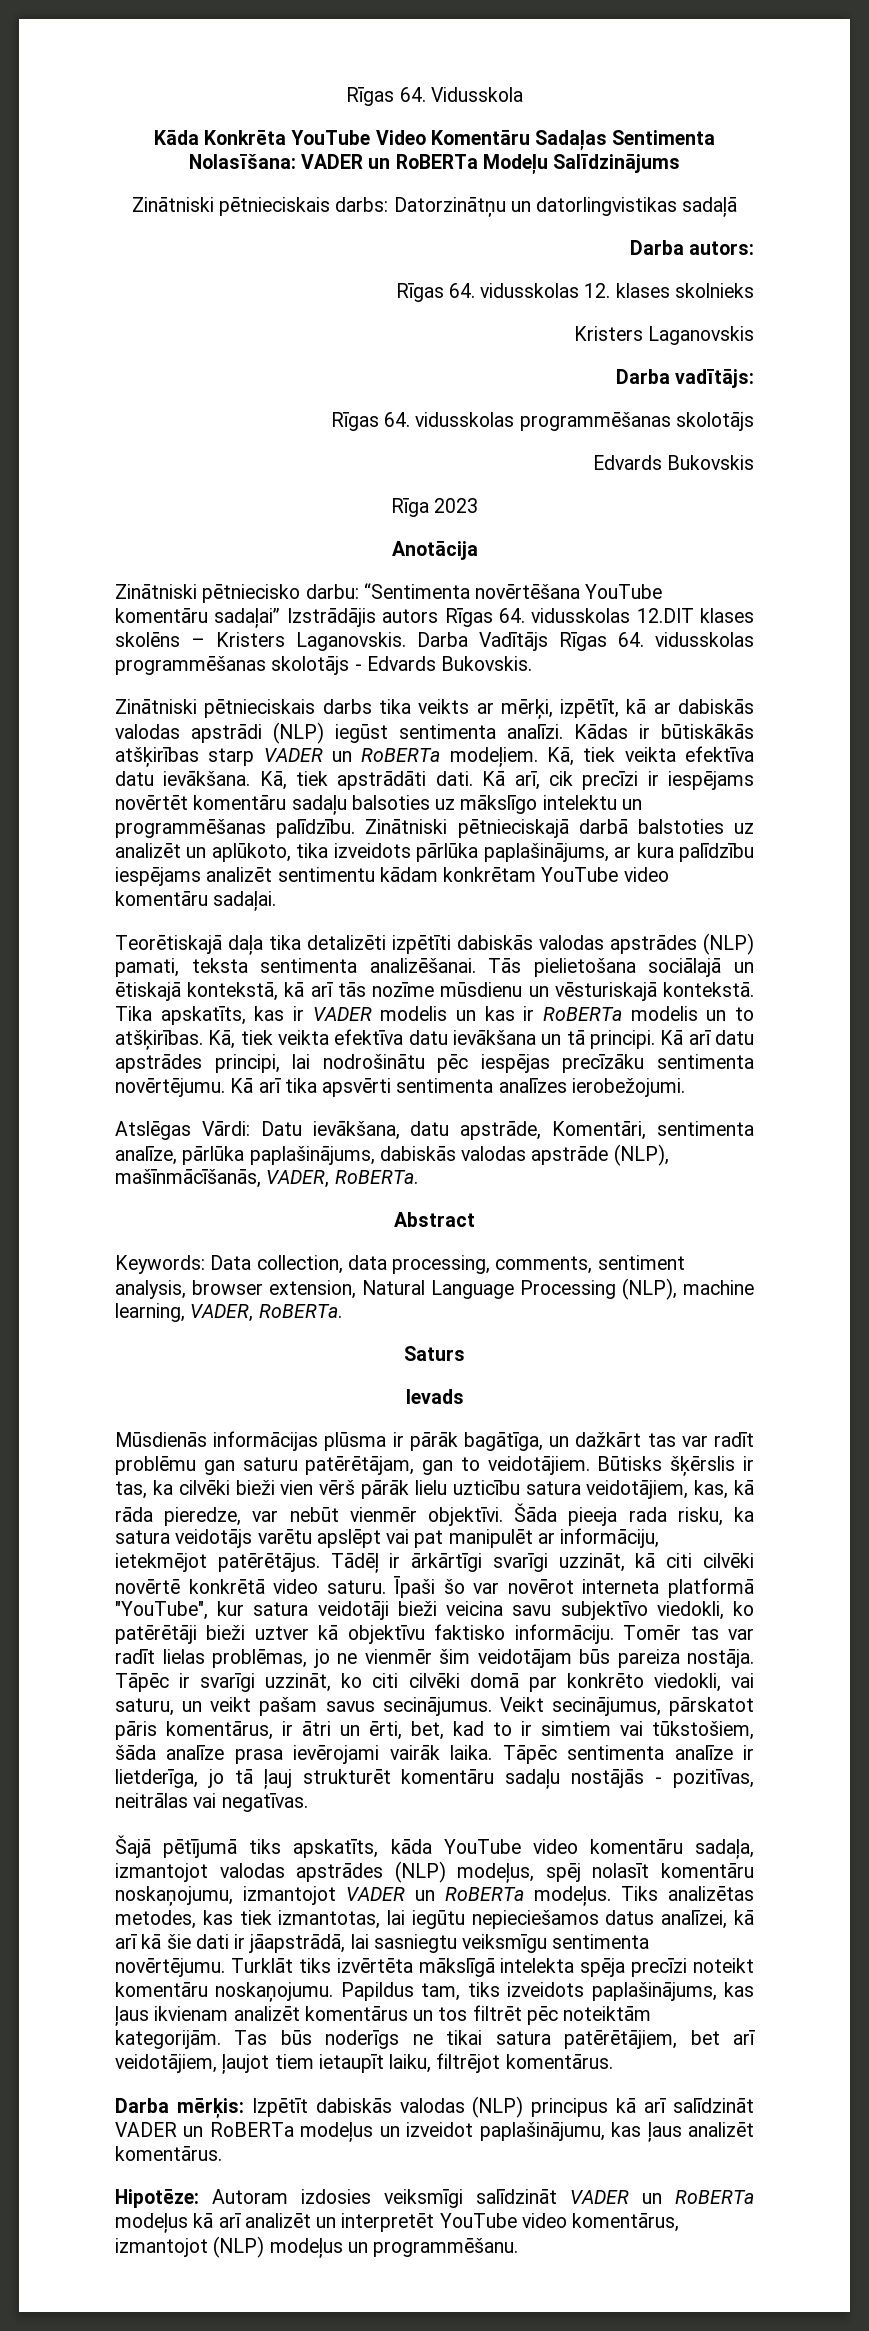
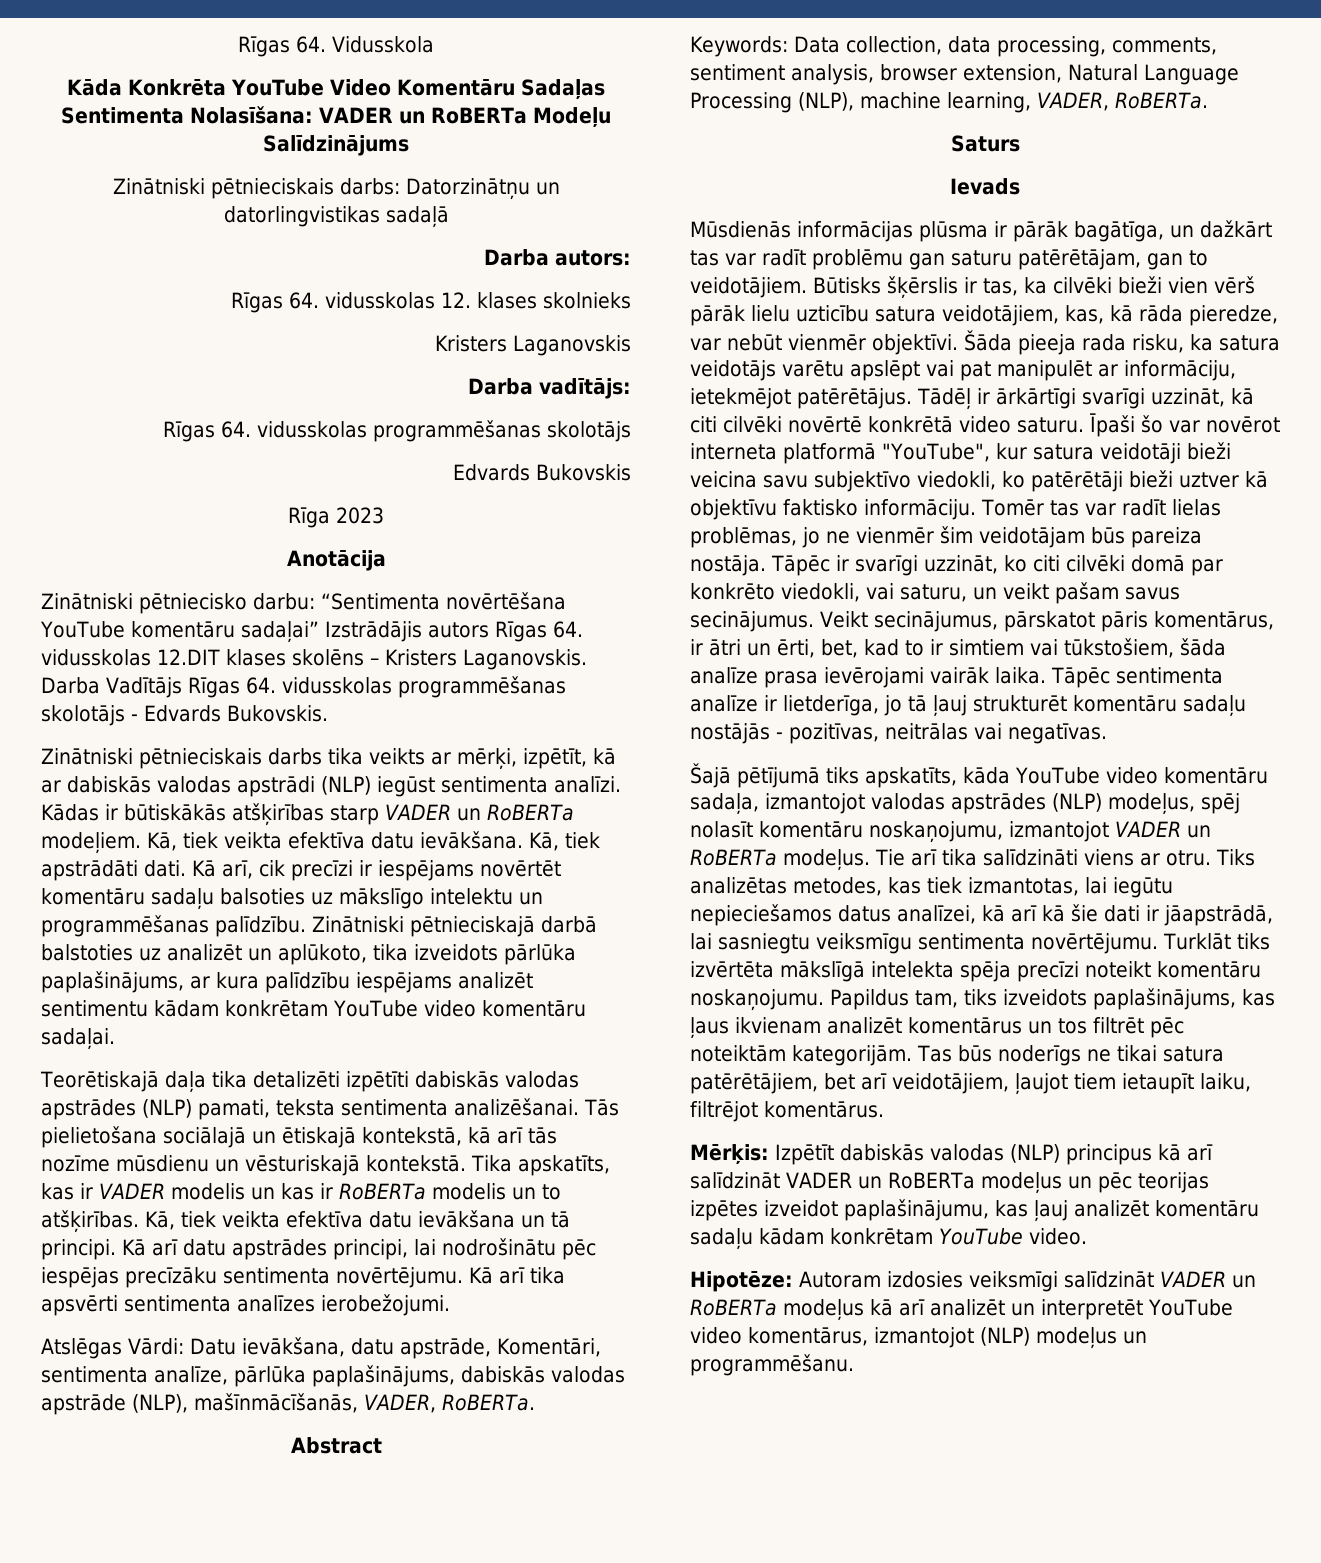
(611, 1896) none -> [874,849,1211,866] Tie arī tika salīdzināti viens ar otru.
[115,2098,244,2119] Darba mērķis: -> [690,1144,769,1165] Mērķis:
[406,2122,755,2142] [115,2146,222,2161] izveidot paplašinājumu, kas ļaus analizēt komentārus. -> [1097,1172,1209,1193] [690,1199,1259,1222] [690,1228,1087,1250] pēc teorijas izpētes izveidot paplašinājumu, kas ļauj analizēt komentāru sadaļu kādam konkrētam YouTube video.

